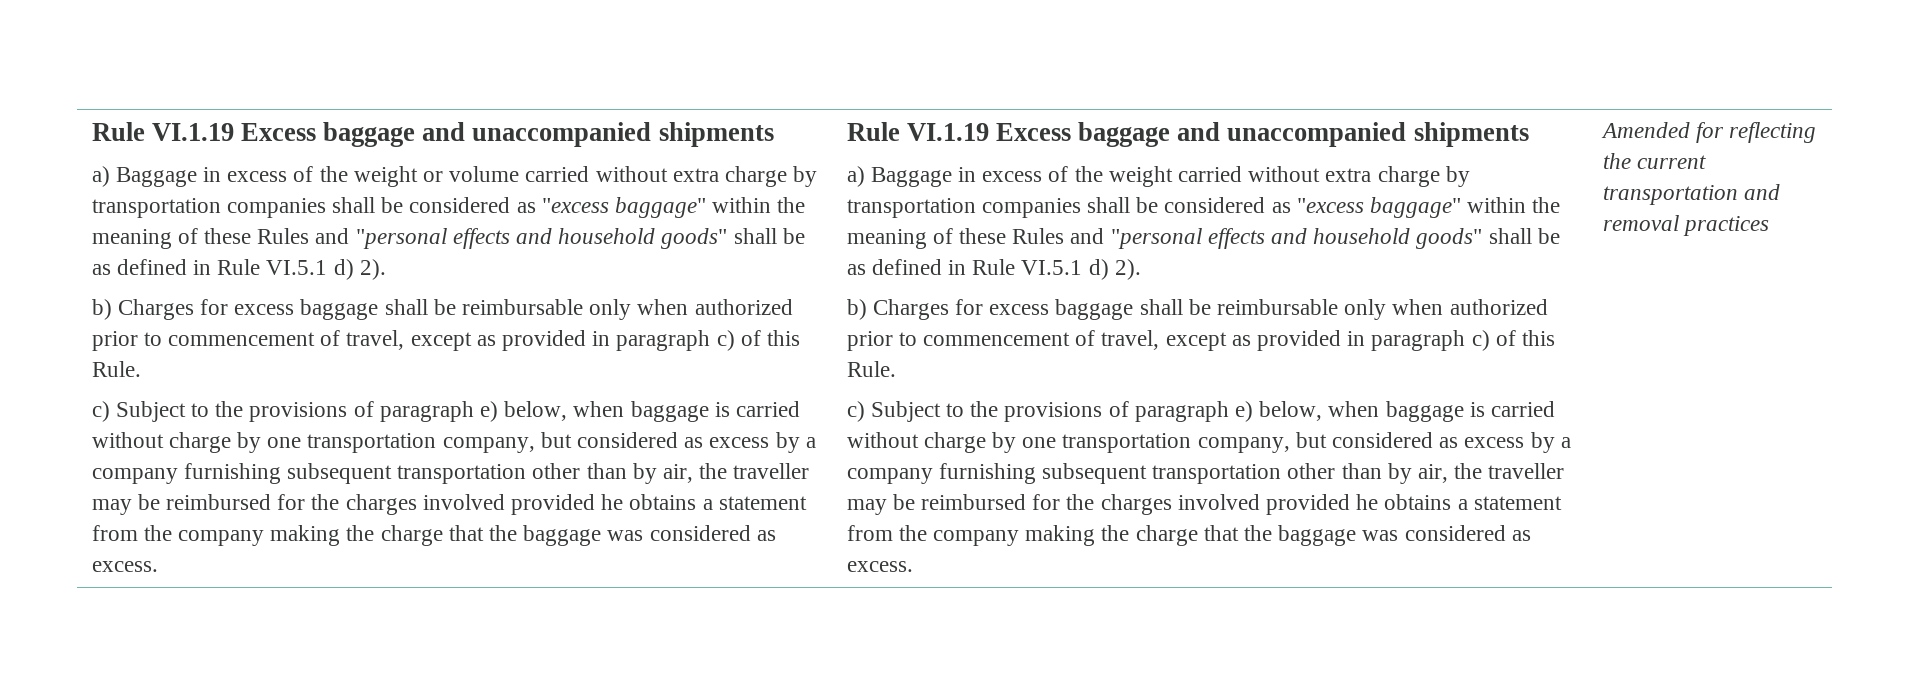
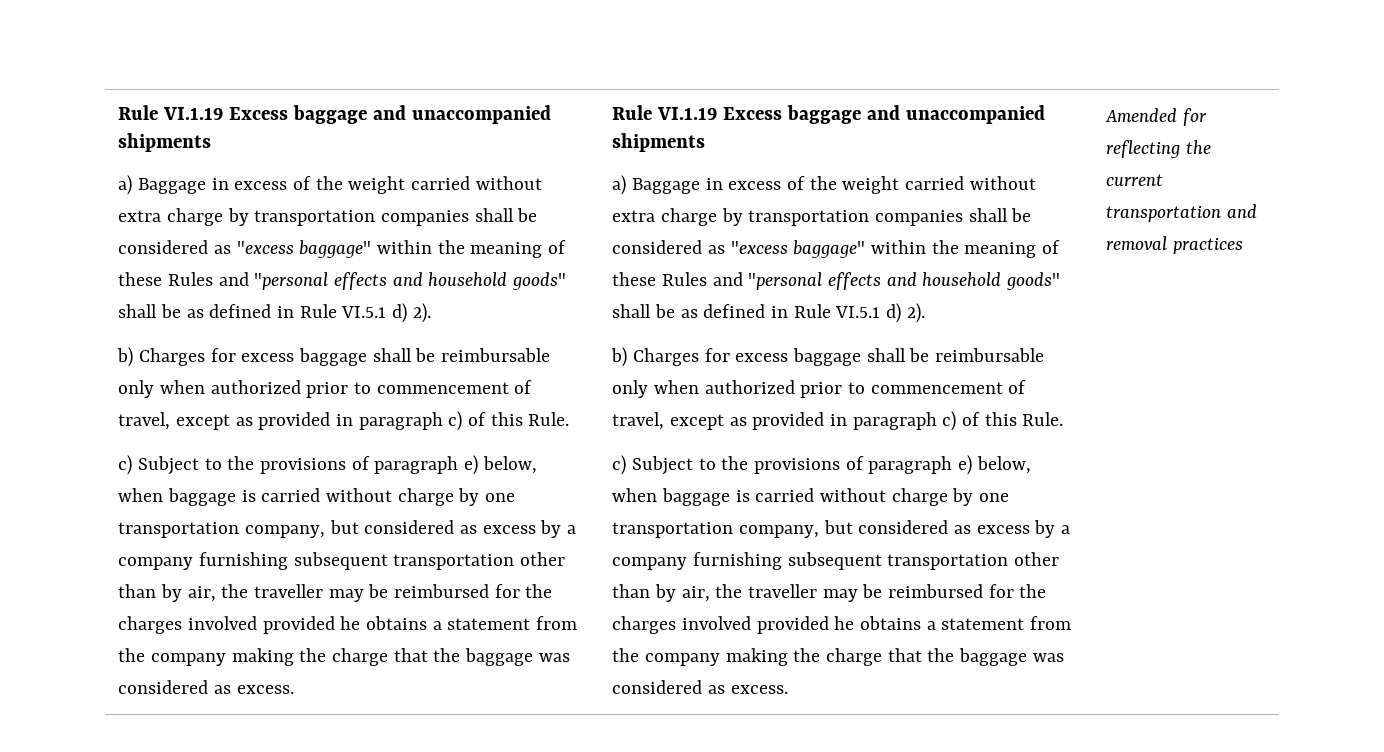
[423,166,520,182] or volume -> (406, 185) none

